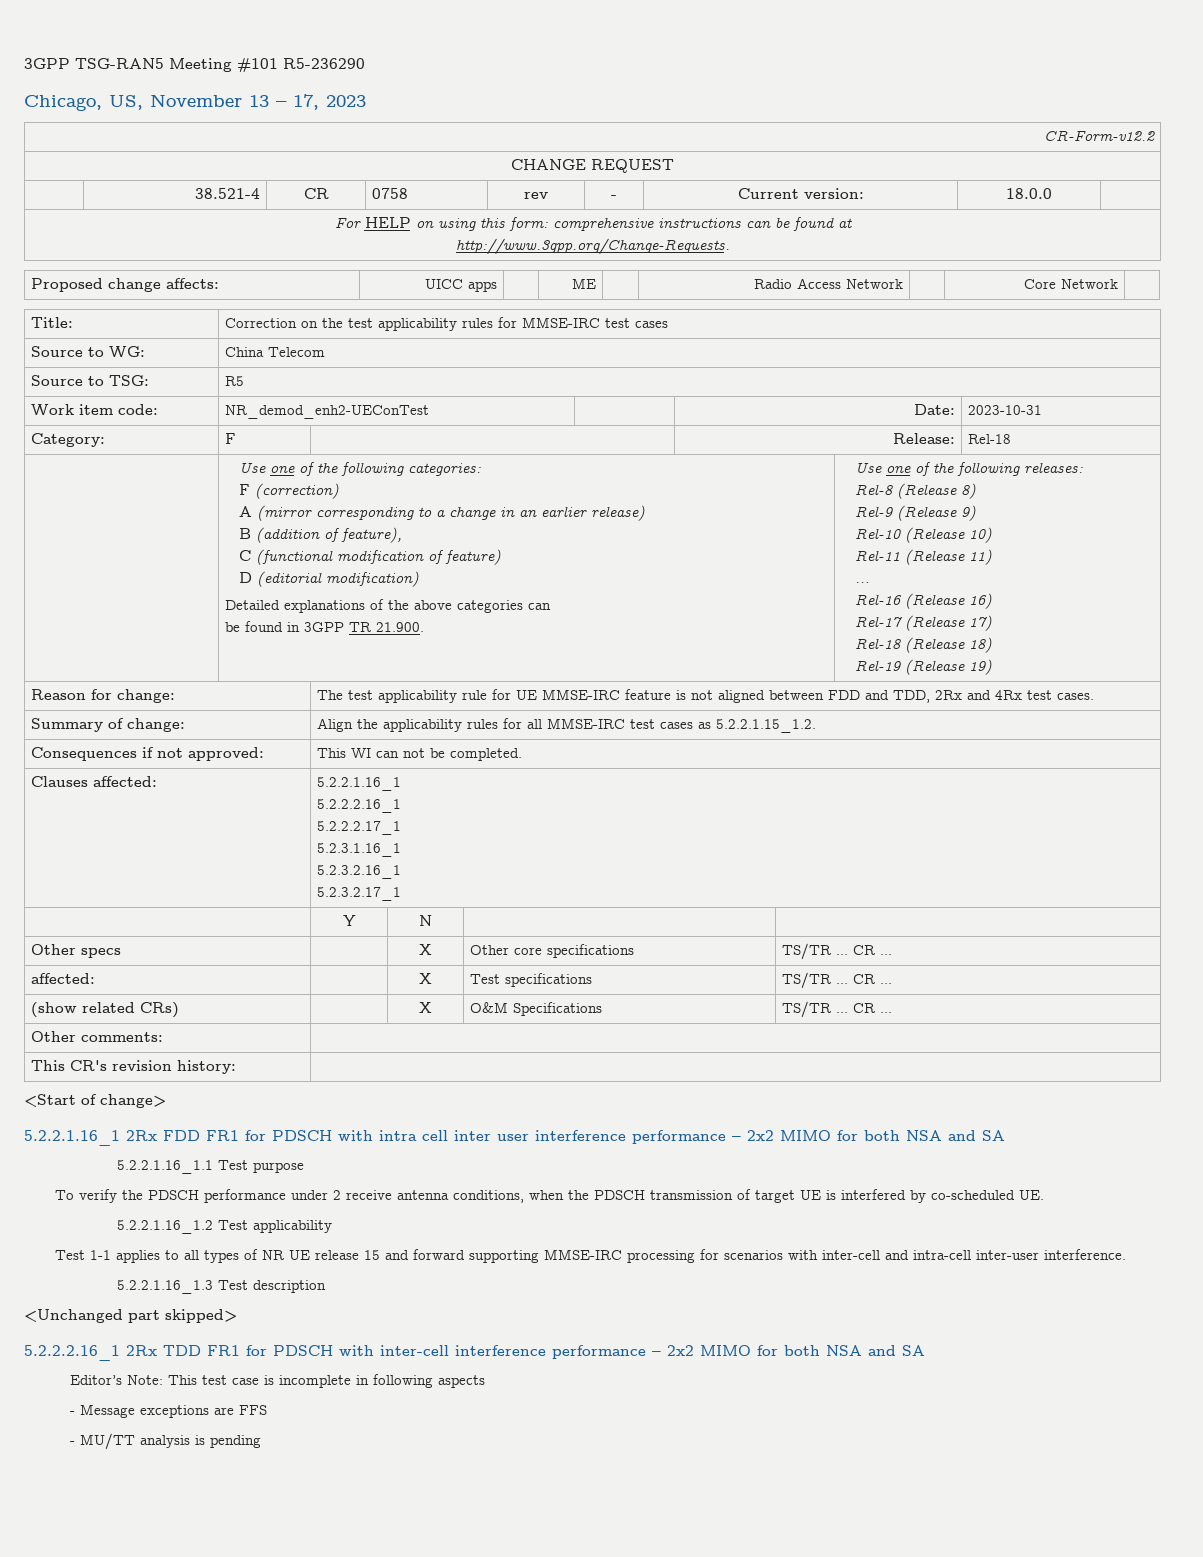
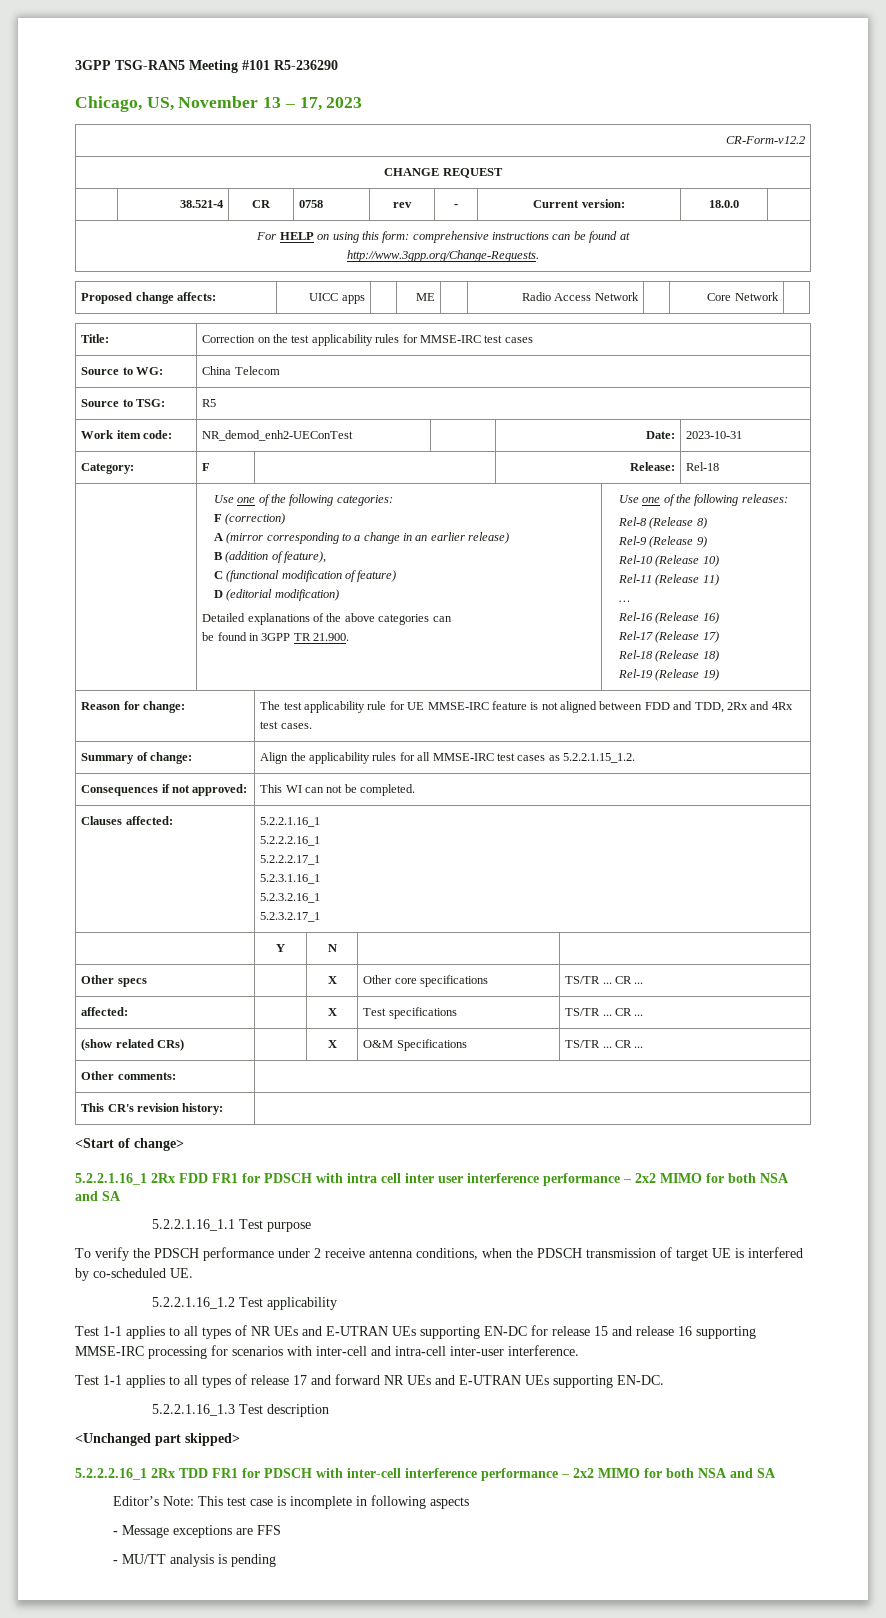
[288,1250,310,1260] UE -> [274,1325,548,1339] UEs and E-UTRAN UEs supporting EN-DC for
[412,1249,465,1260] forward -> [636,1326,692,1336] release 16
(1126, 1254) none -> [75,1374,664,1388] // Test 1-1 applies to all types of release 17 and forward NR UEs and E-UTRAN UEs supporting EN-DC.

